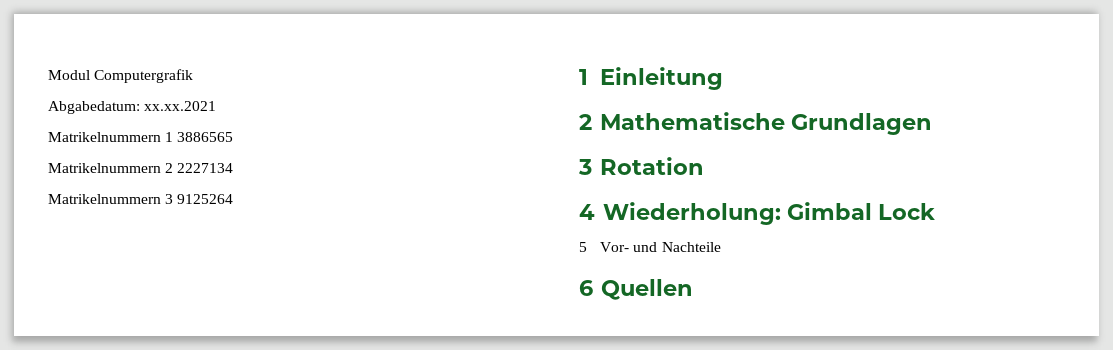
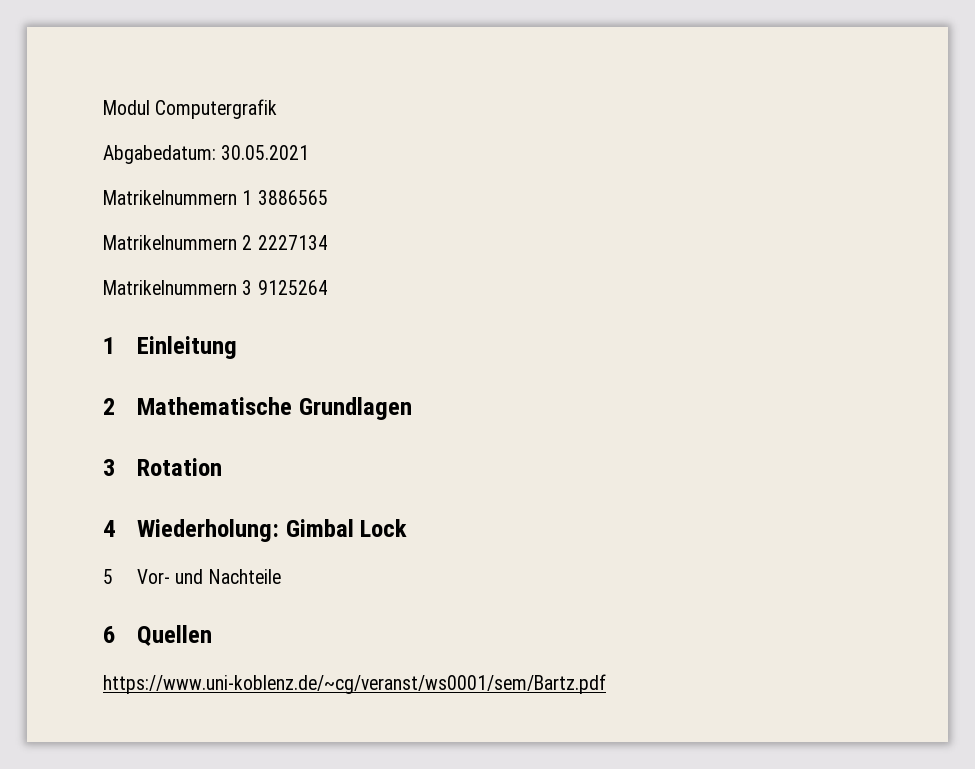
[144,101,217,111] xx.xx.2021 -> [221,145,310,160] 30.05.2021
(693, 289) none -> [103,674,606,694] // https://www.uni-koblenz.de/~cg/veranst/ws0001/sem/Bartz.pdf

